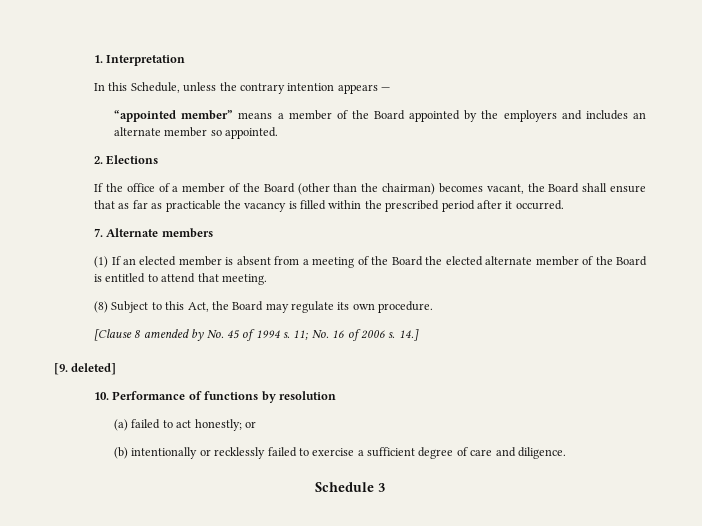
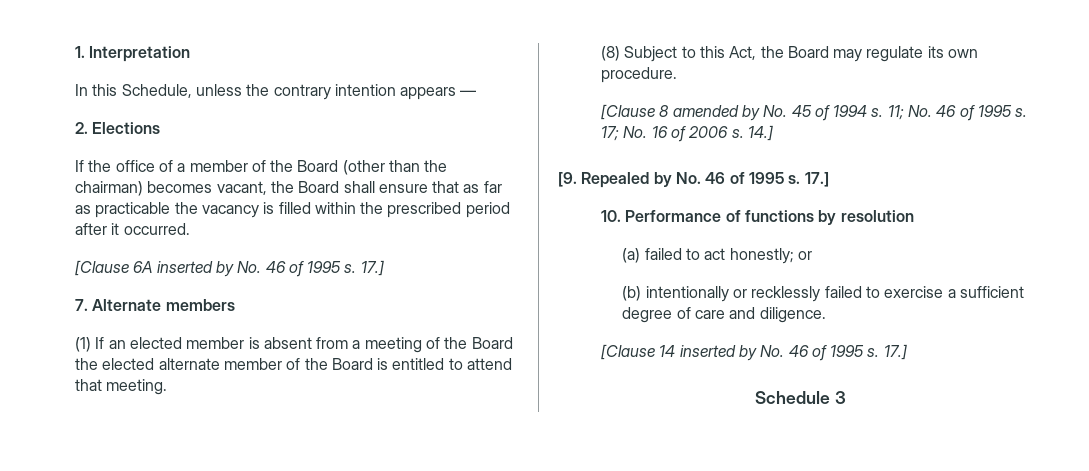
[114,110,646,122] [114,127,279,139] // “appointed member” means a member of the Board appointed by the employers and includes an alternate member so appointed. -> (477, 93) none
(564, 205) none -> [74,260,384,277] // [Clause 6A inserted by No. 46 of 1995 s. 17.]
(329, 334) none -> [936,105,1028,121] [600,126,648,141] 46 of 1995 s. 17; No.
[71,363,117,375] deleted] -> [581,172,829,188] Repealed by No. 46 of 1995 s. 17.]
(566, 453) none -> [600,344,907,361] // [Clause 14 inserted by No. 46 of 1995 s. 17.]

